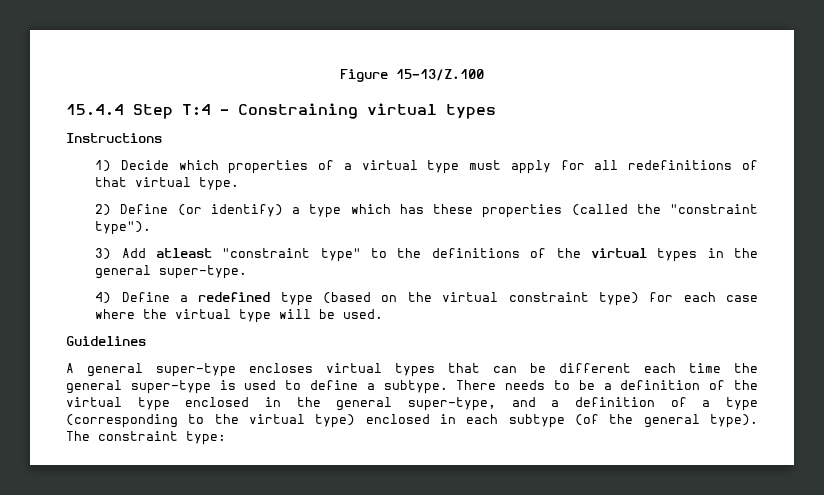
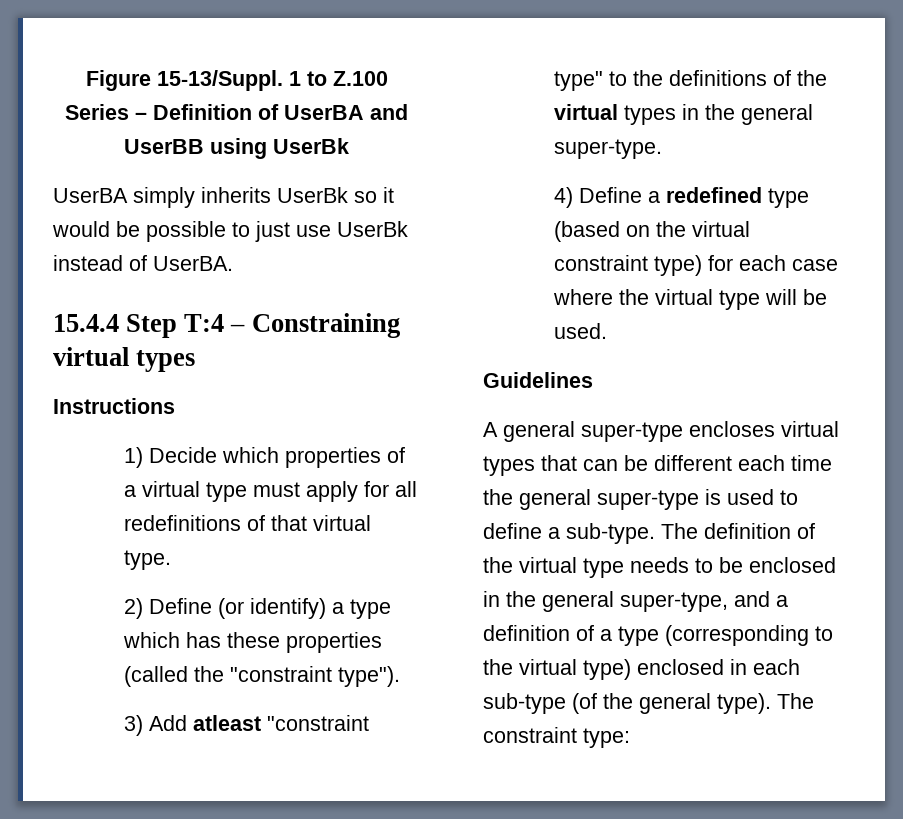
[396,69,484,81] 15-13/Z.100 -> [156,70,388,91] [65,104,408,120] [124,138,349,159] [53,187,394,208] [52,221,408,242] [53,255,233,271] 15-13/Suppl. 1 to Z.100 Series – Definition of UserBA and UserBB using UserBk // UserBA simply inherits UserBk so it would be possible to just use UserBk instead of UserBA.
[383,380,612,394] subtype. There needs to be a -> [566,523,698,544] sub-type. The
(170, 404) none -> [630,557,743,573] needs to be
[508,414,565,428] subtype -> [483,693,566,714] sub-type

